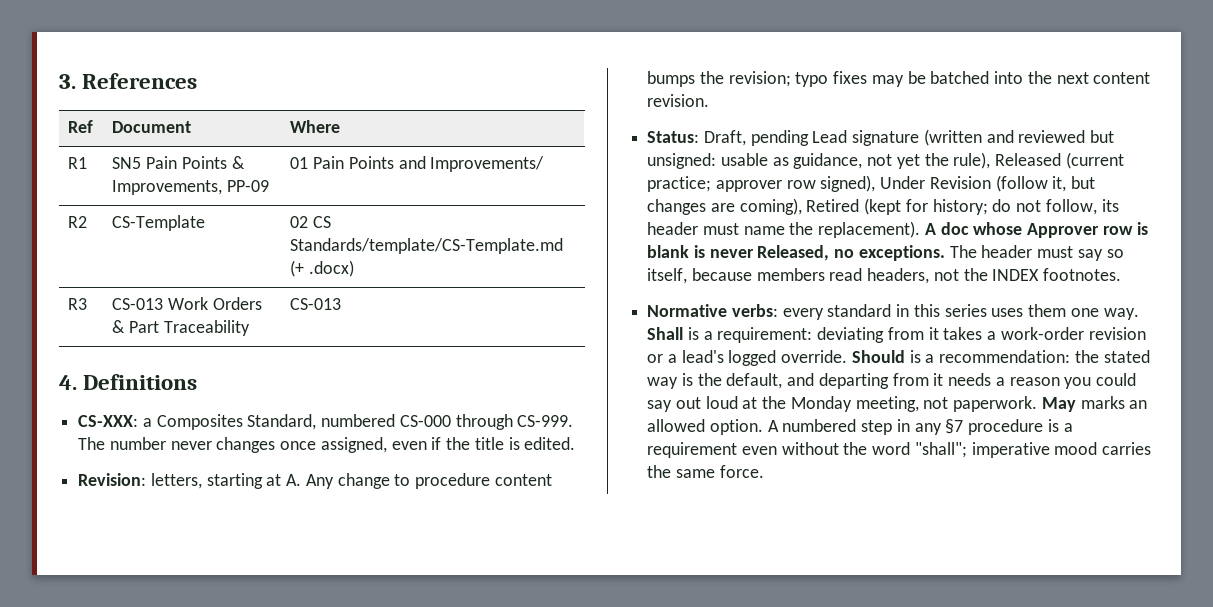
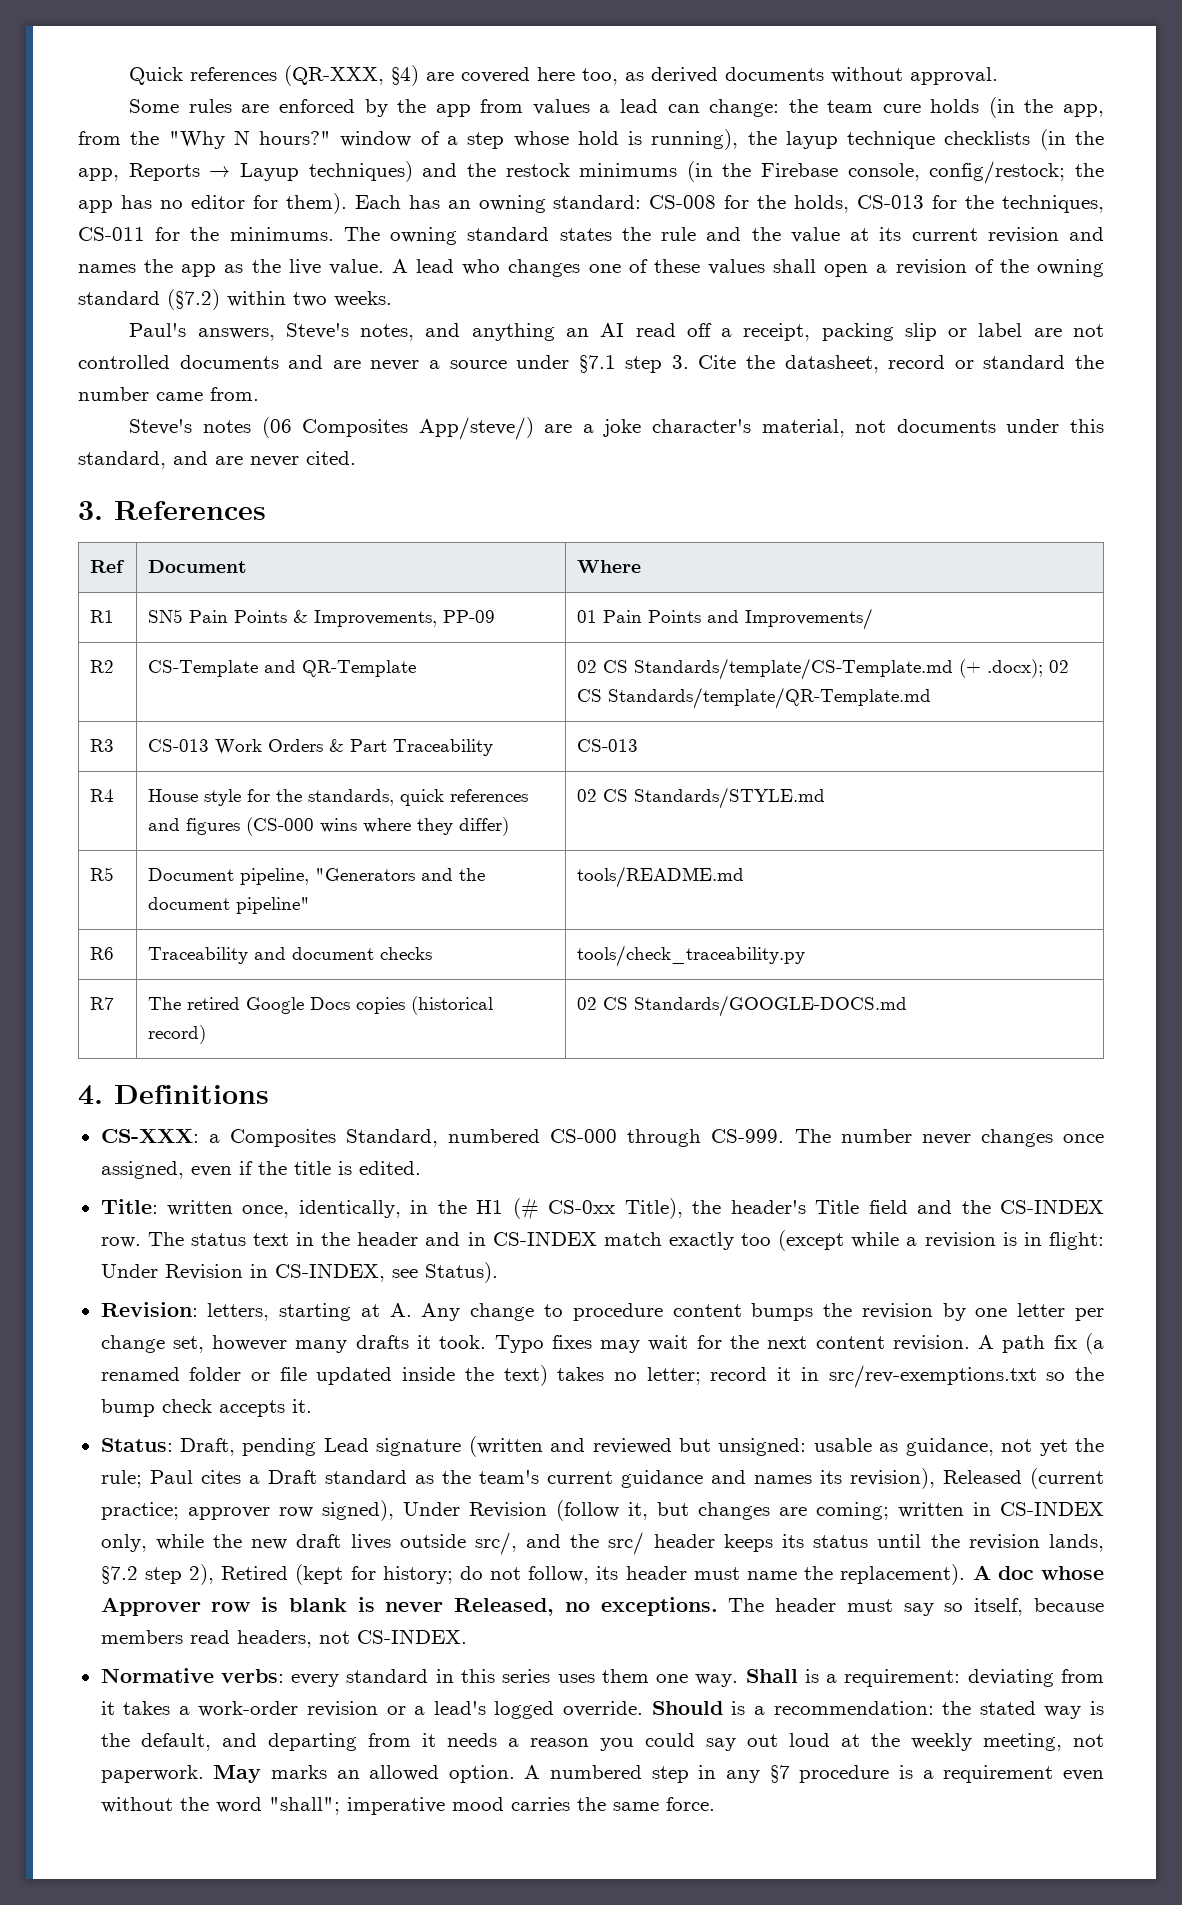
(59, 81) none -> [129,65,999,86] [129,97,1104,118] [78,129,1105,150] [78,161,1104,184] [78,193,1105,214] [78,227,1105,245] [78,259,1104,277] [78,289,392,310] [129,323,1105,341] [78,355,1104,373] [78,387,259,401] [129,417,1105,440] [78,451,356,469] Quick references (QR-XXX, §4) are covered here too, as derived documents without approval. // Some rules are enforced by the app from values a lead can change: the team cure holds (in the app, from the "Why N hours?" window of a step whose hold is running), the layup technique checklists (in the app, Reports → Layup techniques) and the restock minimums (in the Firebase console, config/restock; the app has no editor for them). Each has an owning standard: CS-008 for the holds, CS-013 for the techniques, CS-011 for the minimums. The owning standard states the rule and the value at its current revision and names the app as the live value. A lead who changes one of these values shall open a revision of the owning standard (§7.2) within two weeks. // Paul's answers, Steve's notes, and anything an AI read off a receipt, packing slip or label are not controlled documents and are never a source under §7.1 step 3. Cite the datasheet, record or standard the number came from. // Steve's notes (06 Composites App/steve/) are a joke character's material, not documents under this standard, and are never cited. //
(206, 223) none -> [264,660,417,677] and QR-Template
[309,260,355,277] .docx) -> [987,659,1070,678] [577,687,932,709] .docx); 02 CS Standards/template/QR-Template.md
(342, 304) none -> [90,789,115,802] [148,789,529,806] [148,817,510,836] [577,787,826,809] [90,867,115,881] [148,868,486,885] [148,897,311,914] [577,866,745,888] [90,947,115,960] [148,947,433,964] [577,945,806,967] [90,997,115,1010] [148,996,494,1015] [148,1025,207,1044] [577,995,908,1017] // R4 | House style for the standards, quick references and figures (CS-000 wins where they differ) | 02 CS Standards/STYLE.md // R5 | Document pipeline, "Generators and the document pipeline" | tools/README.md // R6 | Traceability and document checks | tools/check_traceability.py // R7 | The retired Google Docs copies (historical record) | 02 CS Standards/GOOGLE-DOCS.md
(576, 443) none -> [100,1197,1105,1220] [100,1230,1105,1251] [100,1262,498,1283] // Title: written once, identically, in the H1 (# CS-0xx Title), the header's Title field and the CS-INDEX row. The status text in the header and in CS-INDEX match exactly too (except while a revision is in flight: Under Revision in CS-INDEX, see Status).
[728,71,1151,87] [647,94,710,107] revision; typo fixes may be batched into the next content revision. -> [861,1303,1105,1321] [100,1333,1105,1354] [100,1365,1105,1388] [100,1399,312,1417] revision by one letter per change set, however many drafts it took. Typo fixes may wait for the next content revision. A path fix (a renamed folder or file updated inside the text) takes no letter; record it in src/rev-exemptions.txt so the bump check accepts it.
[953,152,991,169] rule), -> [100,1468,935,1489] rule; Paul cites a Draft standard as the team's current guidance and names its revision),
[739,198,802,215] coming), -> [815,1501,1104,1520] [100,1532,1105,1555] [100,1564,214,1585] coming; written in CS-INDEX only, while the new draft lives outside src/, and the src/ header keeps its status until the revision lands, §7.2 step 2),
[963,268,1122,281] the INDEX footnotes. -> [356,1629,467,1644] CS-INDEX.
[790,396,852,412] Monday -> [910,1733,972,1751] weekly

